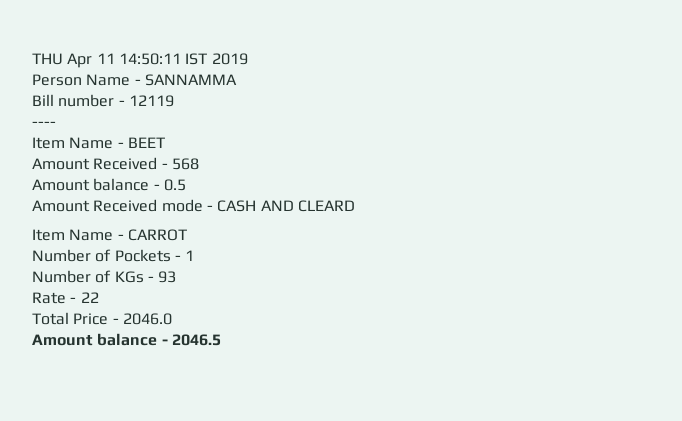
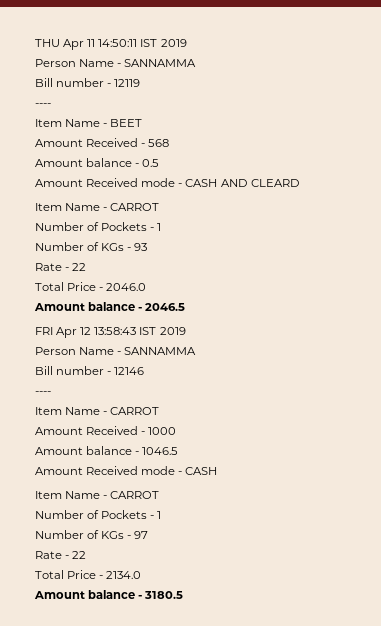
(221, 340) none -> [35,327,186,338] [35,347,197,355] [35,366,145,375] [35,391,51,395] [35,407,160,415] [35,426,177,435] [35,446,179,455] [35,466,218,475] [35,491,160,499] [35,510,162,519] [35,530,149,539] [35,551,87,559] [35,570,142,579] [34,590,184,599] // FRI Apr 12 13:58:43 IST 2019 // Person Name - SANNAMMA // Bill number - 12146 // ---- // Item Name - CARROT // Amount Received - 1000 // Amount balance - 1046.5 // Amount Received mode - CASH // Item Name - CARROT // Number of Pockets - 1 // Number of KGs - 97 // Rate - 22 // Total Price - 2134.0 // Amount balance - 3180.5

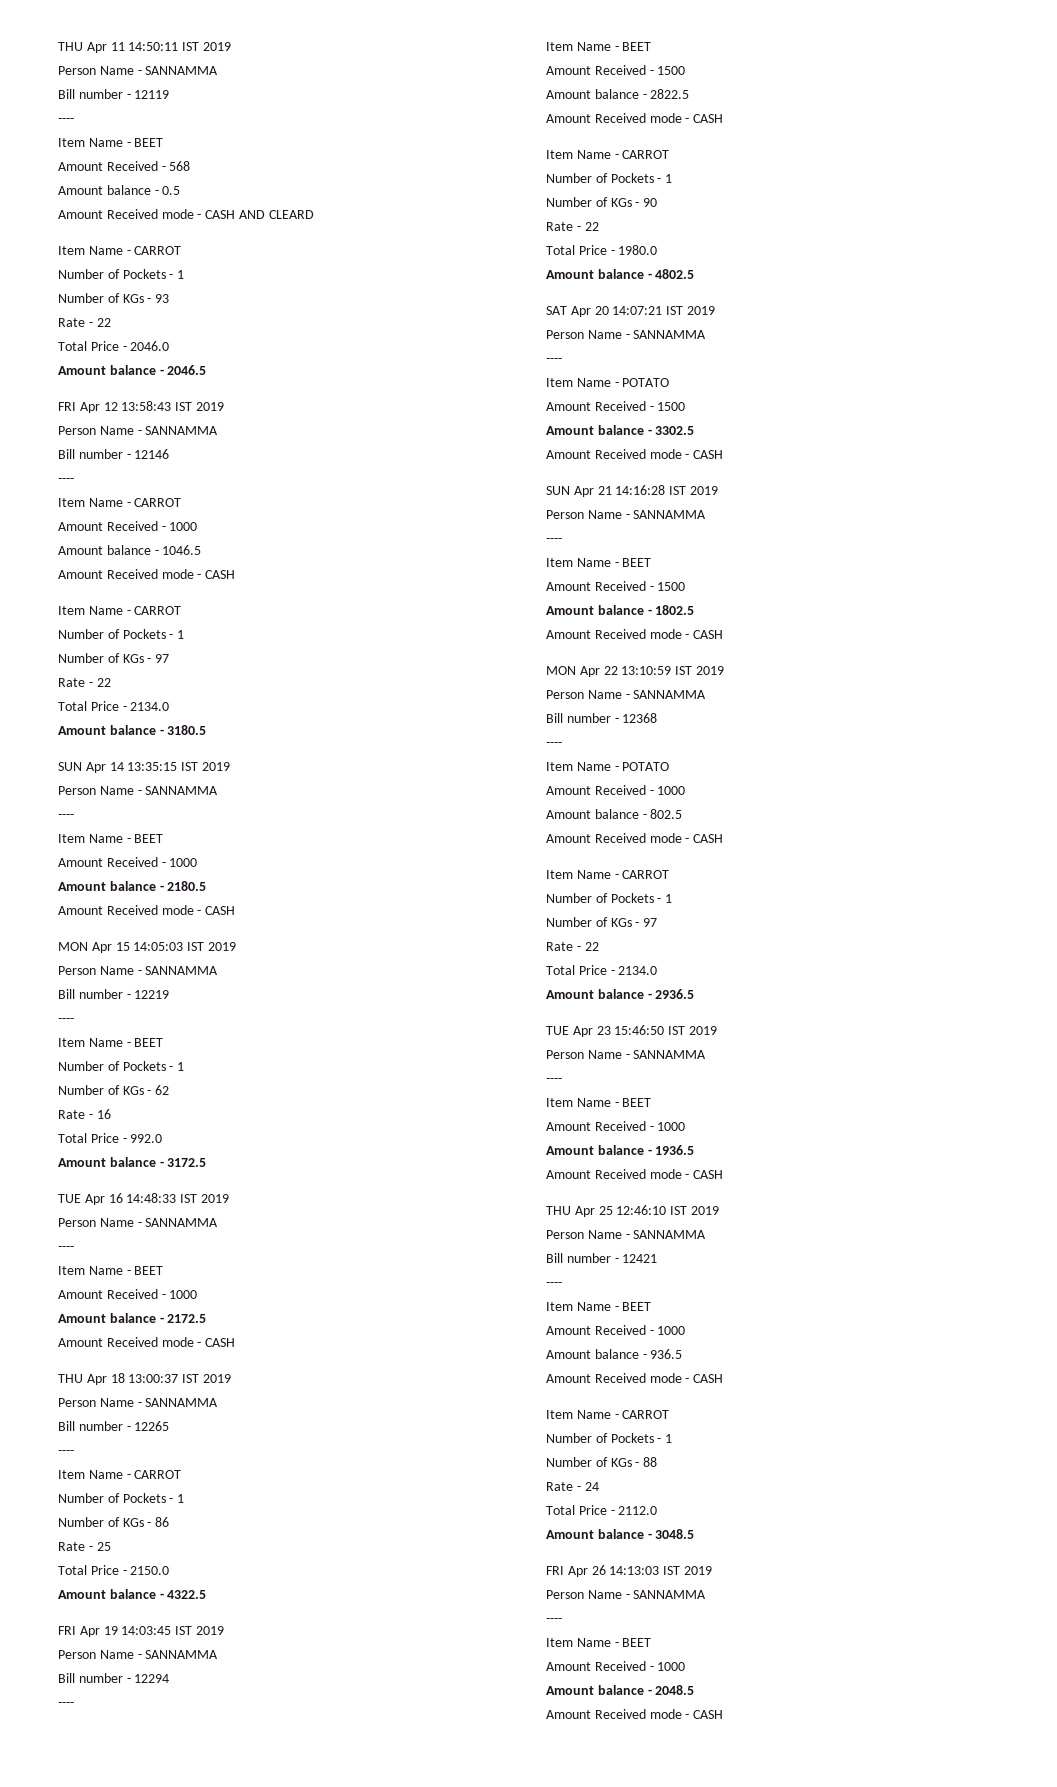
(184, 595) none -> [58,762,230,773] [58,786,219,795] [58,814,74,819] [58,834,164,843] [58,857,198,867] [58,881,207,891] [58,905,236,915] [58,942,236,953] [58,966,219,975] [58,989,170,999] [58,1018,74,1023] [58,1038,164,1047] [58,1061,185,1071] [58,1085,170,1095] [58,1109,111,1119] [58,1133,163,1143] [58,1157,207,1167] [58,1193,229,1205] [58,1218,219,1227] [58,1246,74,1251] [58,1266,164,1275] [58,1289,198,1299] [58,1313,207,1323] [58,1337,236,1347] [58,1373,231,1385] [58,1398,219,1407] [58,1421,170,1431] [58,1450,74,1455] [58,1470,182,1479] [58,1493,185,1503] [58,1517,170,1527] [58,1542,111,1551] [58,1565,170,1575] [58,1589,207,1599] [58,1626,224,1637] [58,1650,219,1659] [58,1673,170,1683] [58,1702,74,1707] [546,42,652,51] [546,65,686,75] [546,89,690,99] [546,113,724,123] [546,150,670,159] [546,173,673,183] [546,197,658,207] [546,222,599,231] [546,245,658,255] [546,269,695,279] [546,306,715,317] [546,330,707,339] [546,358,562,363] [546,378,670,387] [546,401,686,411] [546,425,695,435] [546,449,724,459] [546,485,718,497] [546,510,707,519] [546,538,562,543] [546,558,652,567] [546,581,686,591] [546,605,695,615] [546,629,724,639] [546,666,724,677] [546,690,707,699] [546,713,658,723] [546,742,562,747] [546,762,670,771] [546,785,686,795] [546,809,683,819] [546,833,724,843] [546,870,670,879] [546,893,673,903] [546,917,658,927] [546,942,599,951] [546,965,658,975] [546,989,695,999] [546,1025,717,1037] [546,1050,707,1059] [546,1078,562,1083] [546,1098,652,1107] [546,1121,686,1131] [546,1145,695,1155] [546,1169,724,1179] [546,1205,719,1217] [546,1230,707,1239] [546,1253,658,1263] [546,1282,562,1287] [546,1302,652,1311] [546,1325,686,1335] [546,1349,683,1359] [546,1373,724,1383] [546,1410,670,1419] [546,1433,673,1443] [546,1457,658,1467] [546,1482,599,1491] [546,1505,658,1515] [546,1529,695,1539] [546,1565,712,1577] [546,1590,707,1599] [546,1618,562,1623] [546,1638,652,1647] [546,1661,686,1671] [546,1685,695,1695] [546,1709,724,1719] // SUN Apr 14 13:35:15 IST 2019 // Person Name - SANNAMMA // ---- // Item Name - BEET // Amount Received - 1000 // Amount balance - 2180.5 // Amount Received mode - CASH // MON Apr 15 14:05:03 IST 2019 // Person Name - SANNAMMA // Bill number - 12219 // ---- // Item Name - BEET // Number of Pockets - 1 // Number of KGs - 62 // Rate - 16 // Total Price - 992.0 // Amount balance - 3172.5 // TUE Apr 16 14:48:33 IST 2019 // Person Name - SANNAMMA // ---- // Item Name - BEET // Amount Received - 1000 // Amount balance - 2172.5 // Amount Received mode - CASH // THU Apr 18 13:00:37 IST 2019 // Person Name - SANNAMMA // Bill number - 12265 // ---- // Item Name - CARROT // Number of Pockets - 1 // Number of KGs - 86 // Rate - 25 // Total Price - 2150.0 // Amount balance - 4322.5 // FRI Apr 19 14:03:45 IST 2019 // Person Name - SANNAMMA // Bill number - 12294 // ---- // Item Name - BEET // Amount Received - 1500 // Amount balance - 2822.5 // Amount Received mode - CASH // Item Name - CARROT // Number of Pockets - 1 // Number of KGs - 90 // Rate - 22 // Total Price - 1980.0 // Amount balance - 4802.5 // SAT Apr 20 14:07:21 IST 2019 // Person Name - SANNAMMA // ---- // Item Name - POTATO // Amount Received - 1500 // Amount balance - 3302.5 // Amount Received mode - CASH // SUN Apr 21 14:16:28 IST 2019 // Person Name - SANNAMMA // ---- // Item Name - BEET // Amount Received - 1500 // Amount balance - 1802.5 // Amount Received mode - CASH // MON Apr 22 13:10:59 IST 2019 // Person Name - SANNAMMA // Bill number - 12368 // ---- // Item Name - POTATO // Amount Received - 1000 // Amount balance - 802.5 // Amount Received mode - CASH // Item Name - CARROT // Number of Pockets - 1 // Number of KGs - 97 // Rate - 22 // Total Price - 2134.0 // Amount balance - 2936.5 // TUE Apr 23 15:46:50 IST 2019 // Person Name - SANNAMMA // ---- // Item Name - BEET // Amount Received - 1000 // Amount balance - 1936.5 // Amount Received mode - CASH // THU Apr 25 12:46:10 IST 2019 // Person Name - SANNAMMA // Bill number - 12421 // ---- // Item Name - BEET // Amount Received - 1000 // Amount balance - 936.5 // Amount Received mode - CASH // Item Name - CARROT // Number of Pockets - 1 // Number of KGs - 88 // Rate - 24 // Total Price - 2112.0 // Amount balance - 3048.5 // FRI Apr 26 14:13:03 IST 2019 // Person Name - SANNAMMA // ---- // Item Name - BEET // Amount Received - 1000 // Amount balance - 2048.5 // Amount Received mode - CASH

